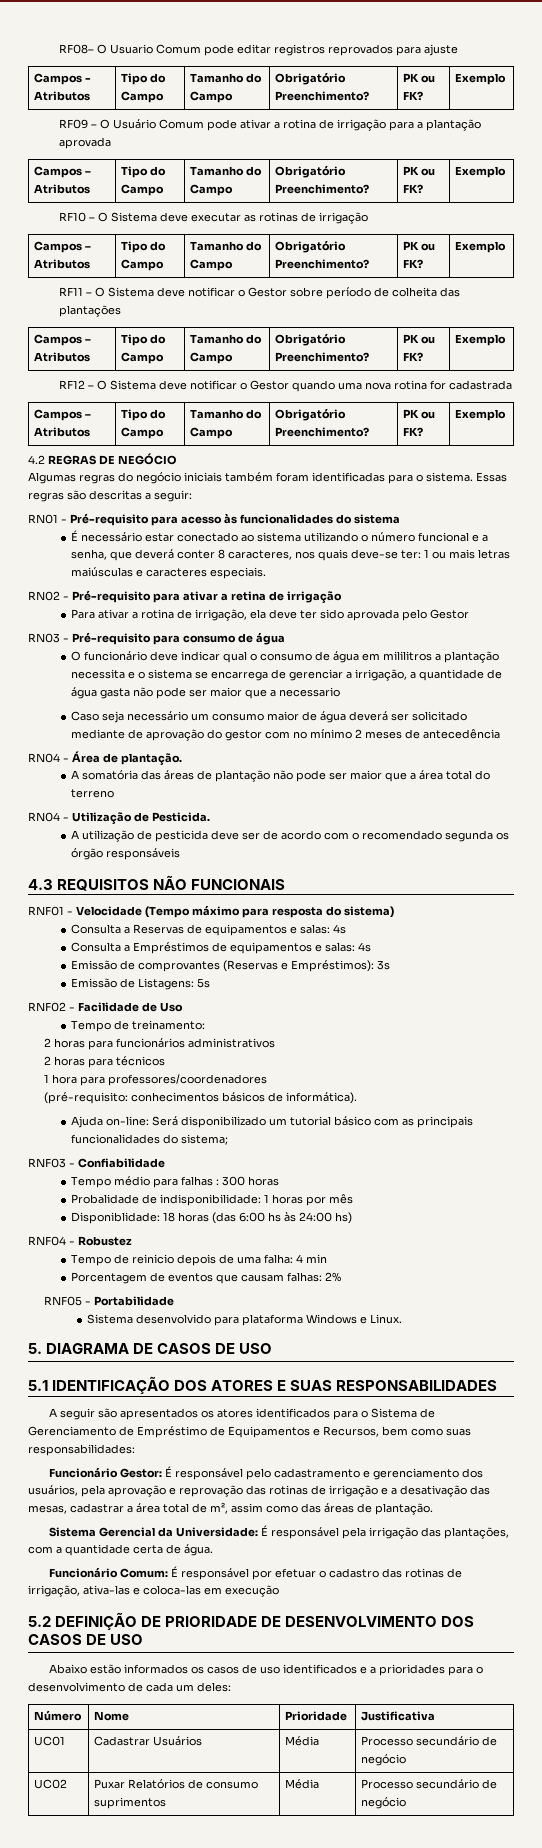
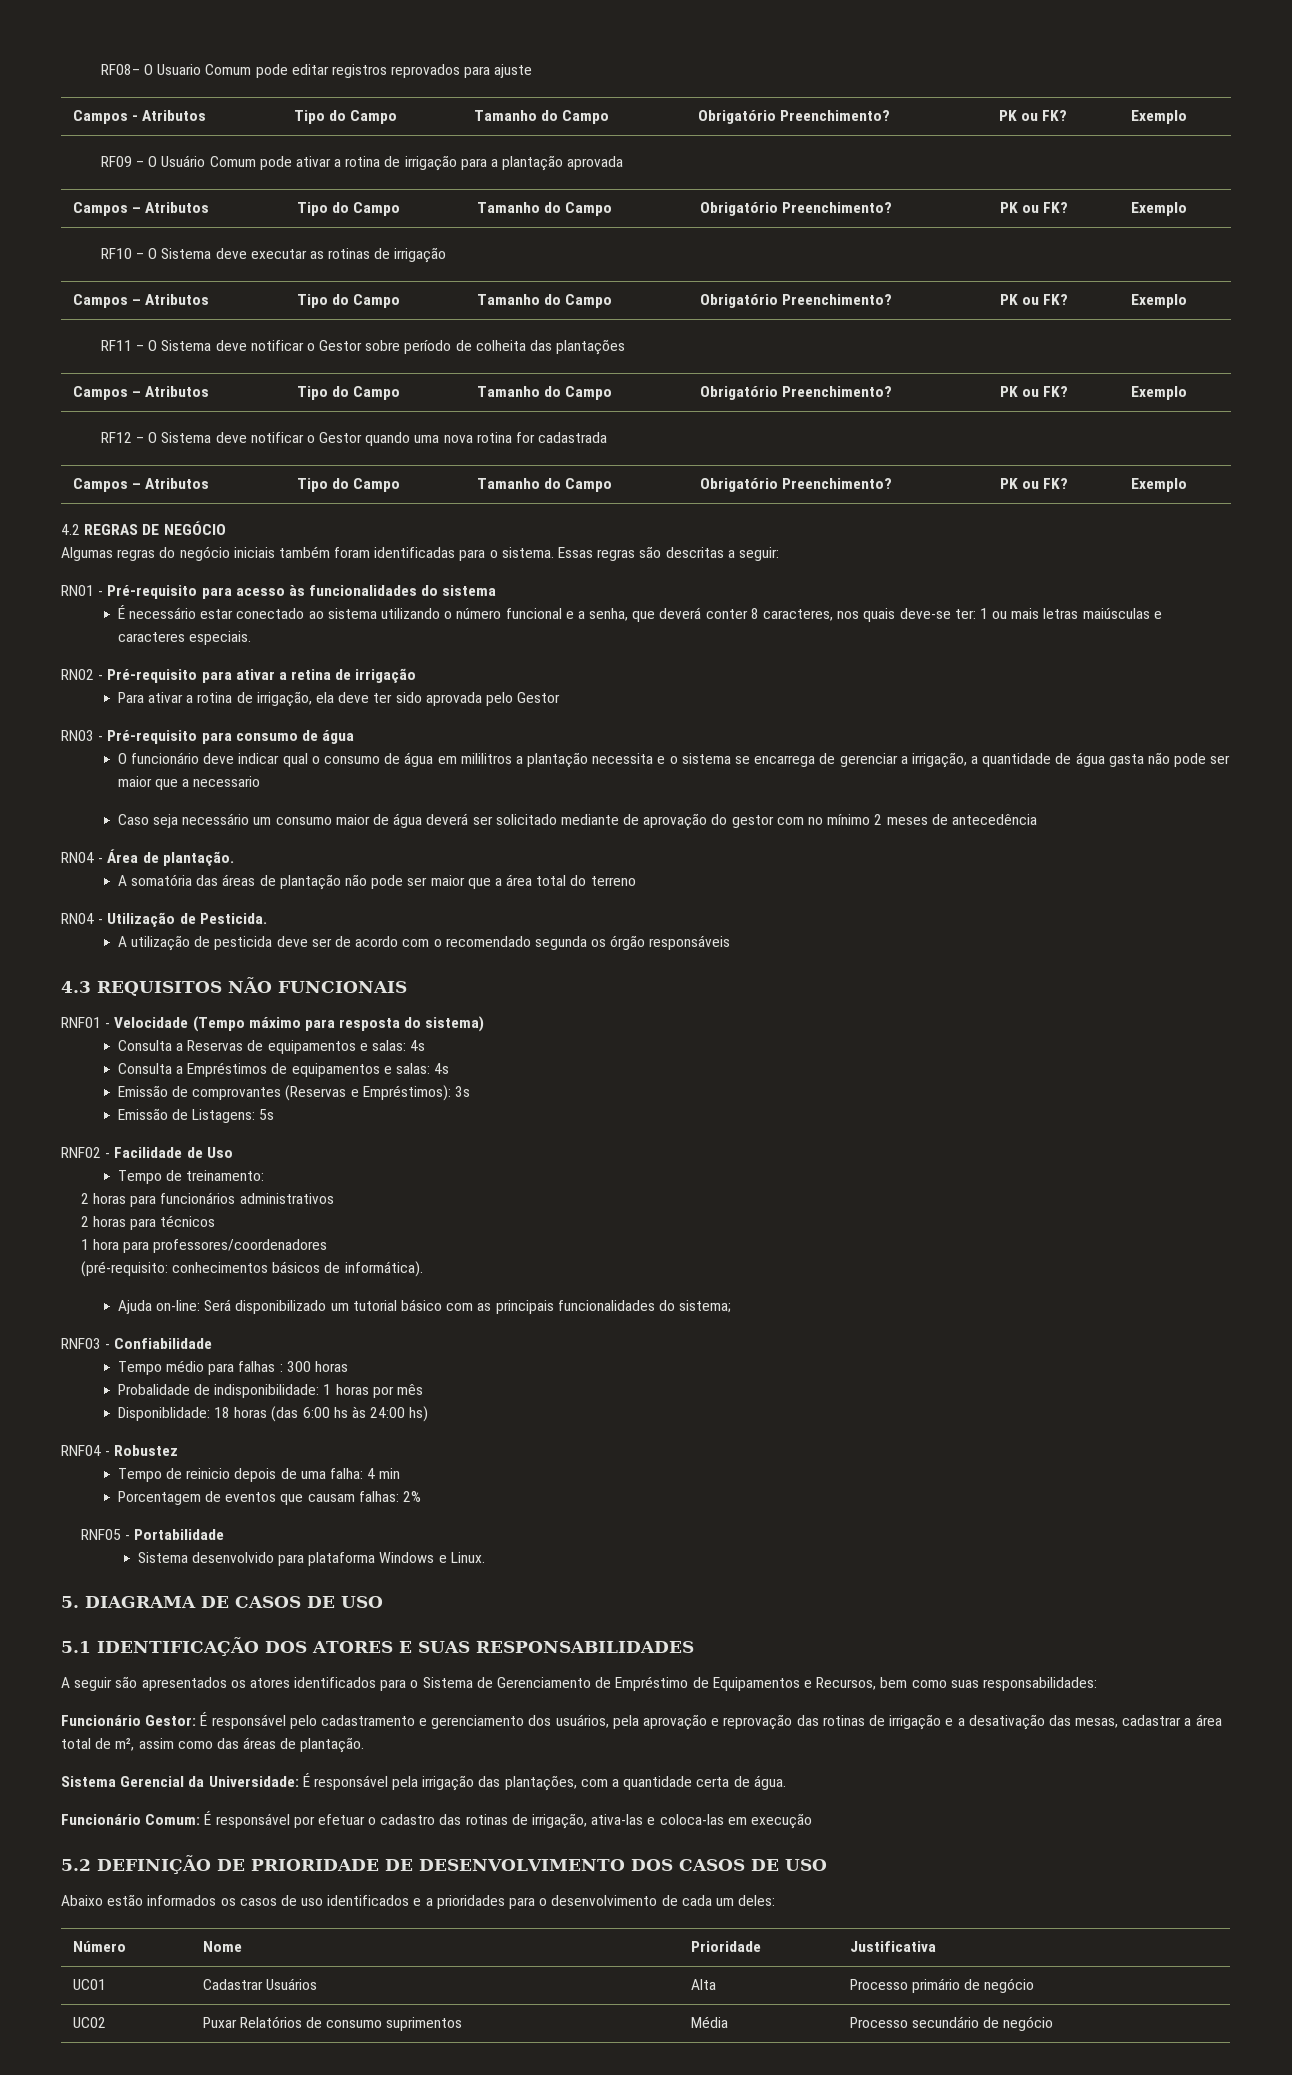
[285,1736,320,1746] [361,1736,480,1746] Média | Processo secundário -> [690,1979,716,1990] [849,1978,960,1993] Alta | Processo primário

